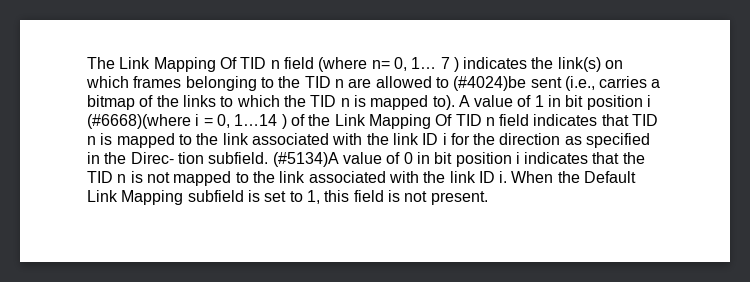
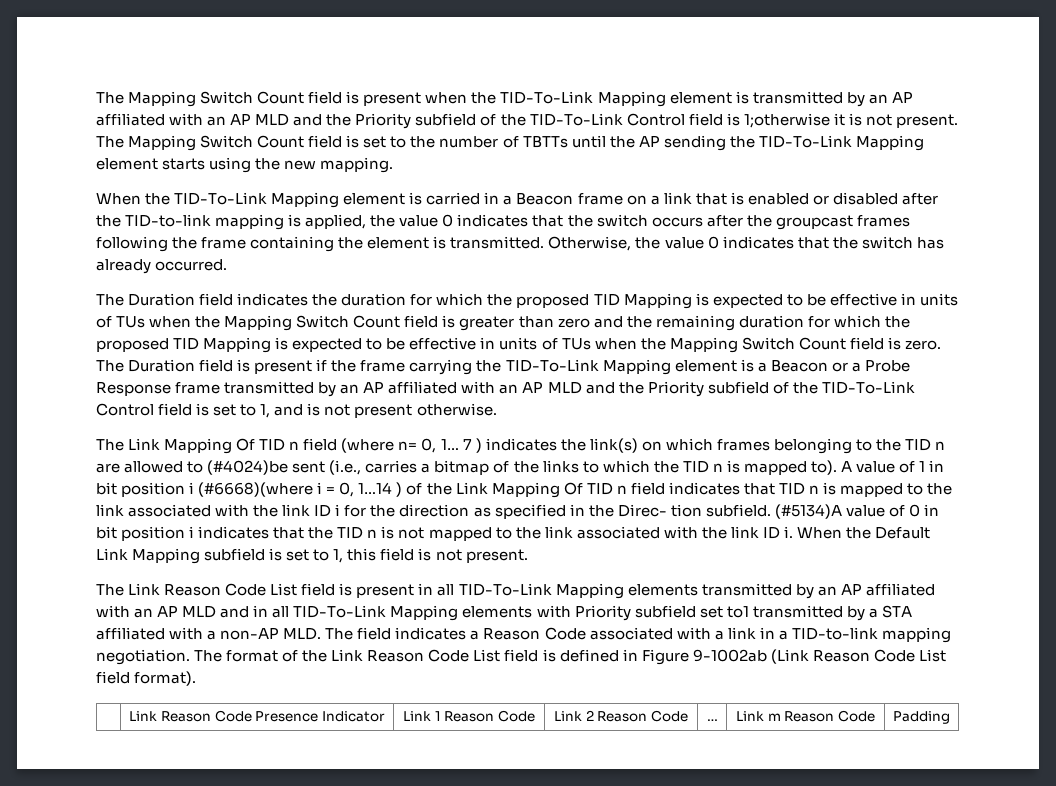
[87,57,115,69] The -> [96,91,913,107] [96,113,958,129] [96,135,924,151] [96,157,394,173] [96,192,938,208] [96,214,910,230] [96,236,944,252] [96,259,228,274] [96,293,958,309] [96,315,910,331] [96,337,941,353] [96,359,910,375] [96,381,915,397] [96,403,497,418] [96,439,124,451] The Mapping Switch Count field is present when the TID-To-Link Mapping element is transmitted by an AP affiliated with an AP MLD and the Priority subfield of the TID-To-Link Control field is 1;otherwise it is not present. The Mapping Switch Count field is set to the number of TBTTs until the AP sending the TID-To-Link Mapping element starts using the new mapping. // When the TID-To-Link Mapping element is carried in a Beacon frame on a link that is enabled or disabled after the TID-to-link mapping is applied, the value 0 indicates that the switch occurs after the groupcast frames following the frame containing the element is transmitted. Otherwise, the value 0 indicates that the switch has already occurred. // The Duration field indicates the duration for which the proposed TID Mapping is expected to be effective in units of TUs when the Mapping Switch Count field is greater than zero and the remaining duration for which the proposed TID Mapping is expected to be effective in units of TUs when the Mapping Switch Count field is zero. The Duration field is present if the frame carrying the TID-To-Link Mapping element is a Beacon or a Probe Response frame transmitted by an AP affiliated with an AP MLD and the Priority subfield of the TID-To-Link Control field is set to 1, and is not present otherwise. // The
(488, 198) none -> [96,583,935,599] [96,605,912,621] [96,627,951,643] [96,649,946,665] [96,671,197,686] [129,710,385,722] [403,710,535,722] [554,710,688,722] [706,719,718,721] [736,710,875,722] [893,711,950,724] // The Link Reason Code List field is present in all TID-To-Link Mapping elements transmitted by an AP affiliated with an AP MLD and in all TID-To-Link Mapping elements with Priority subfield set to1 transmitted by a STA affiliated with a non-AP MLD. The field indicates a Reason Code associated with a link in a TID-to-link mapping negotiation. The format of the Link Reason Code List field is defined in Figure 9-1002ab (Link Reason Code List field format). // | Link Reason Code Presence Indicator | Link 1 Reason Code | Link 2 Reason Code | … | Link m Reason Code | Padding

